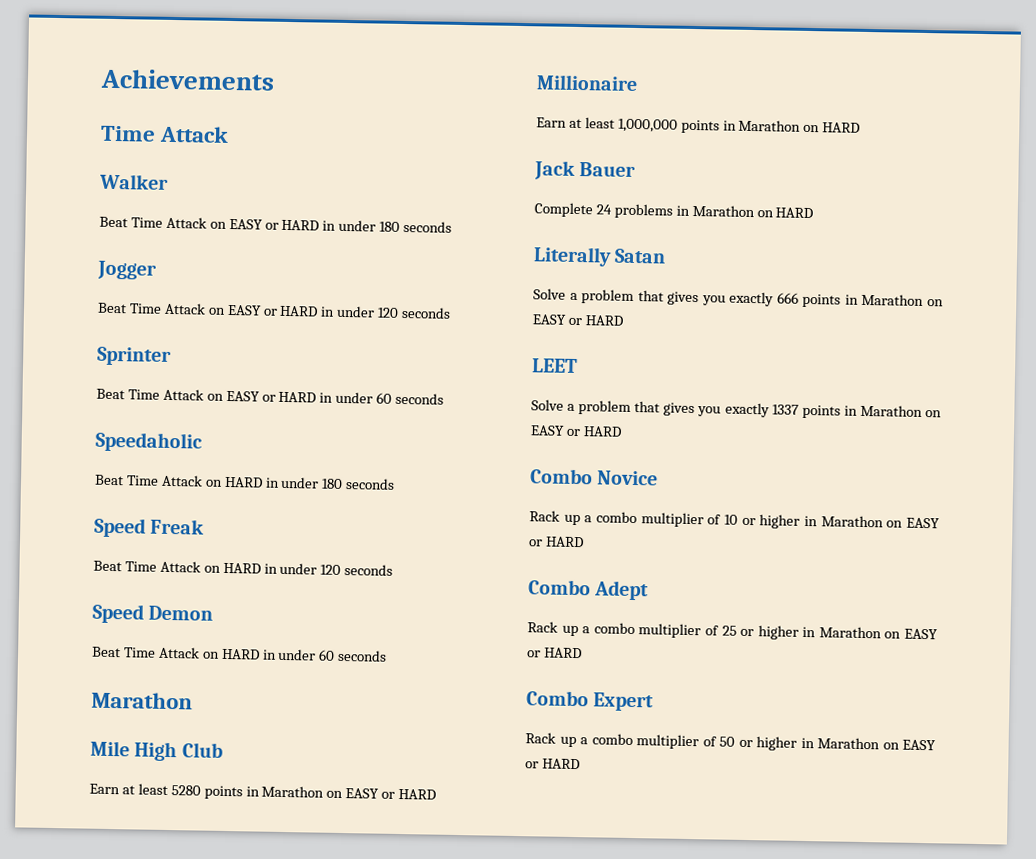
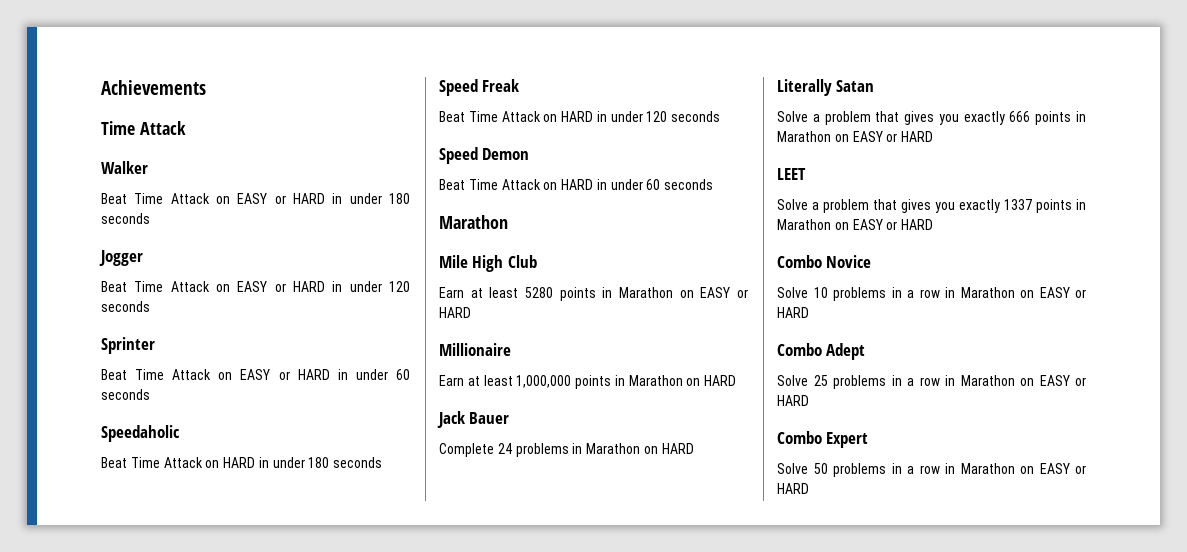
[529,510,801,529] Rack up a combo multiplier of 10 or higher -> [777,287,940,301] Solve 10 problems in a row
[527,621,799,640] Rack up a combo multiplier of 25 or higher -> [777,375,940,389] Solve 25 problems in a row
[525,732,797,751] Rack up a combo multiplier of 50 or higher -> [777,463,940,477] Solve 50 problems in a row

